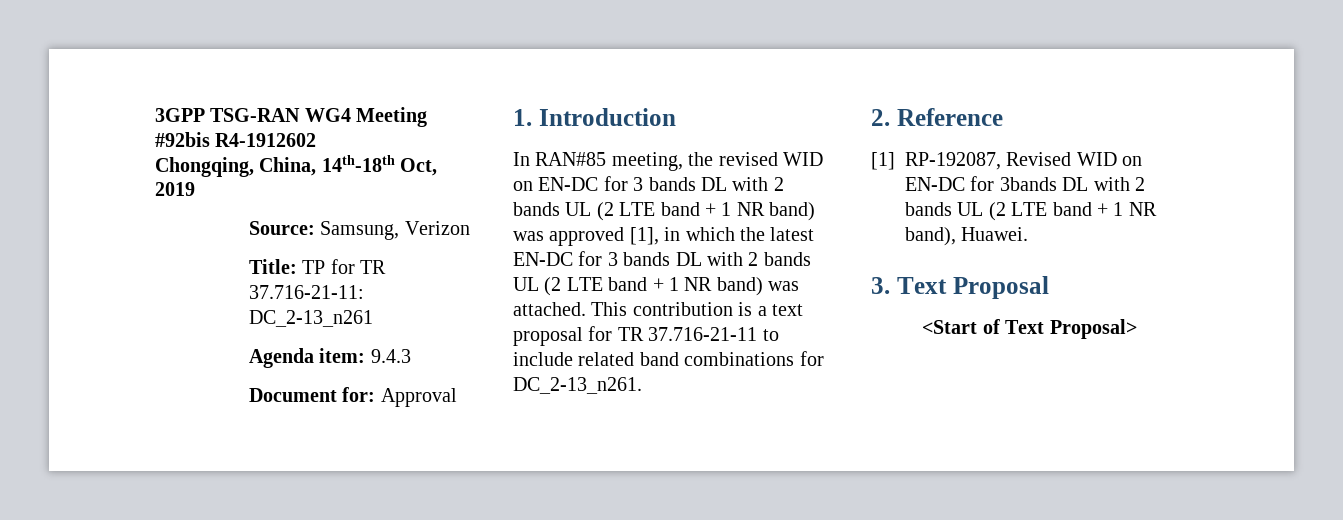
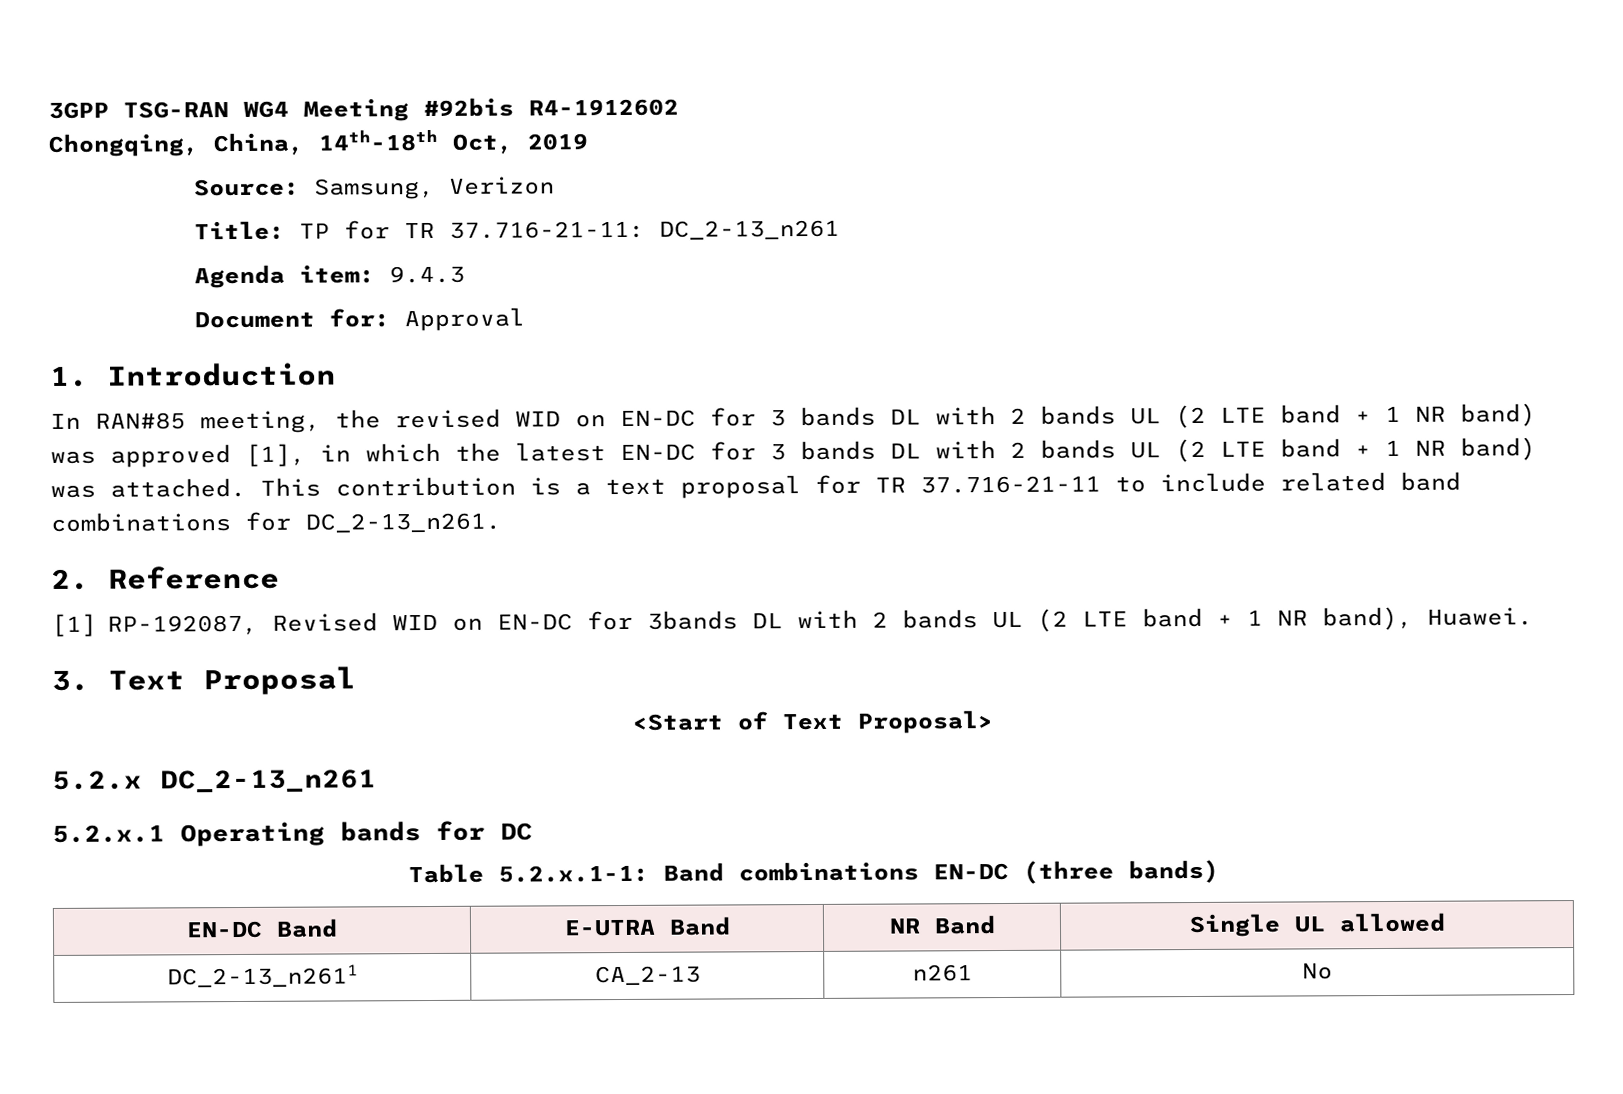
(1137, 329) none -> [52,769,377,793] [52,820,533,847] [407,859,1219,884] [186,918,338,939] [563,916,731,937] [888,915,996,935] [1188,912,1446,938] [166,964,359,988] [594,965,701,986] [912,964,973,982] [1302,962,1333,980] // 5.2.x DC_2-13_n261 // 5.2.x.1 Operating bands for DC // Table 5.2.x.1-1: Band combinations EN-DC (three bands) // EN-DC Band | E-UTRA Band | NR Band | Single UL allowed // DC_2-13_n2611 | CA_2-13 | n261 | No

